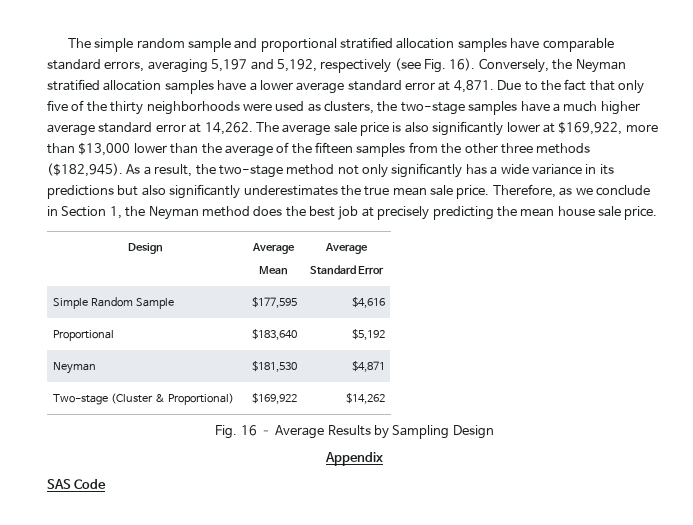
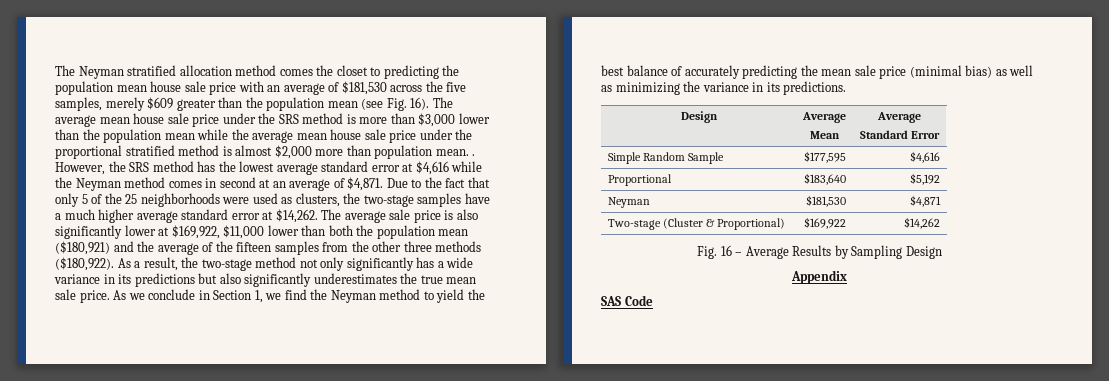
[67,37,614,52] [47,58,626,73] [47,79,494,94] The simple random sample and proportional stratified allocation samples have comparable standard errors, averaging 5,197 and 5,192, respectively (see Fig. 16). Conversely, the Neyman stratified allocation samples have a lower average standard error at 4,871. -> [55,65,460,79] [55,81,467,95] [55,97,453,111] [55,113,490,127] [55,129,473,143] [55,145,476,159] [55,161,483,175] [55,177,384,191] The Neyman stratified allocation method comes the closet to predicting the population mean house sale price with an average of $181,530 across the five samples, merely $609 greater than the population mean (see Fig. 16). The average mean house sale price under the SRS method is more than $3,000 lower than the population mean while the average mean house sale price under the proportional stratified method is almost $2,000 more than population mean. . However, the SRS method has the lowest average standard error at $4,616 while the Neyman method comes in second at an average of $4,871.
[47,100,144,115] five of the thirty -> [81,193,138,204] 5 of the 25
[204,122,253,135] 14,262. -> [275,209,318,223] $14,262.
[625,124,658,132] [47,142,199,156] more than $13,000 lower than -> [223,225,469,239] [55,241,134,255] $11,000 lower than both the population mean ($180,921) and
[47,163,123,177] ($182,945). -> [55,257,114,271] ($180,922).
[492,184,573,198] Therefore, as -> [113,290,127,300] As
[125,206,658,220] the Neyman method does the best job at precisely predicting the mean house sale price. -> [265,289,485,303] [601,65,1034,79] [601,81,847,95] we find the Neyman method to yield the best balance of accurately predicting the mean sale price (minimal bias) as well as minimizing the variance in its predictions.

